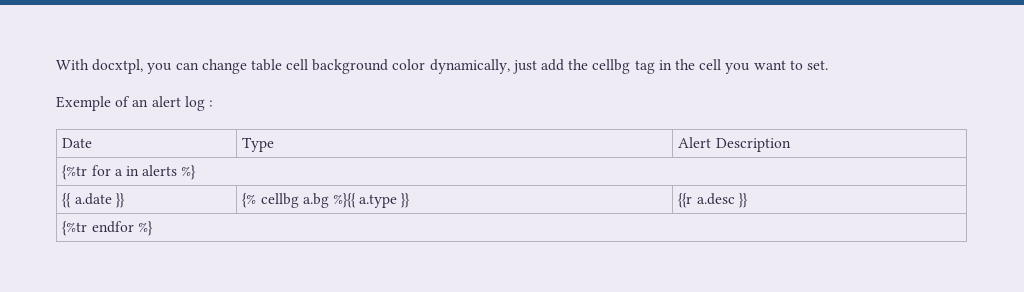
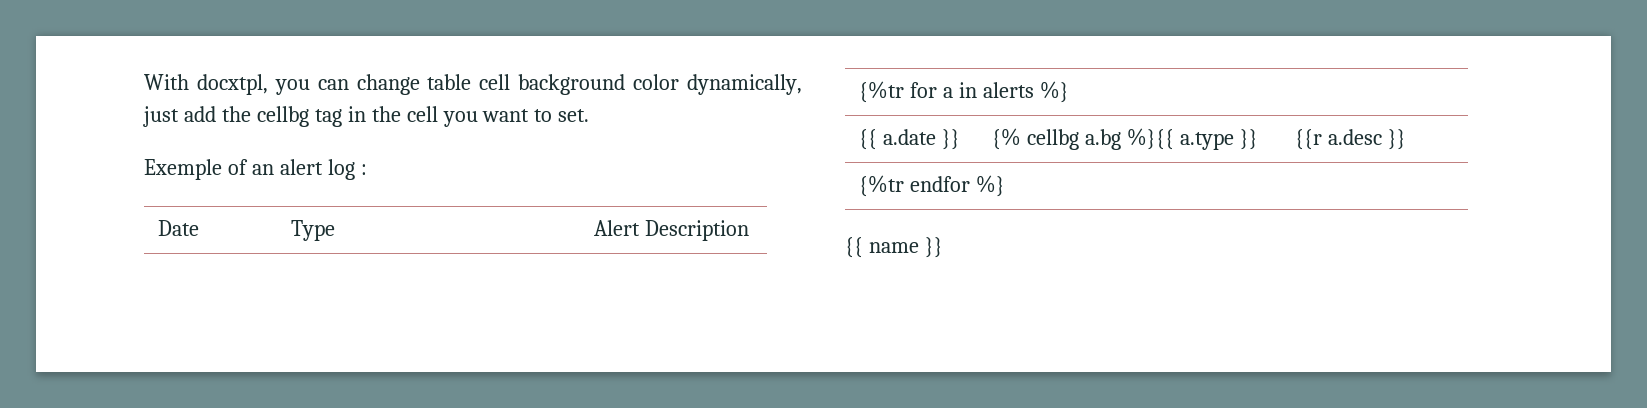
(153, 228) none -> [845,237,943,258] // {{ name }}

